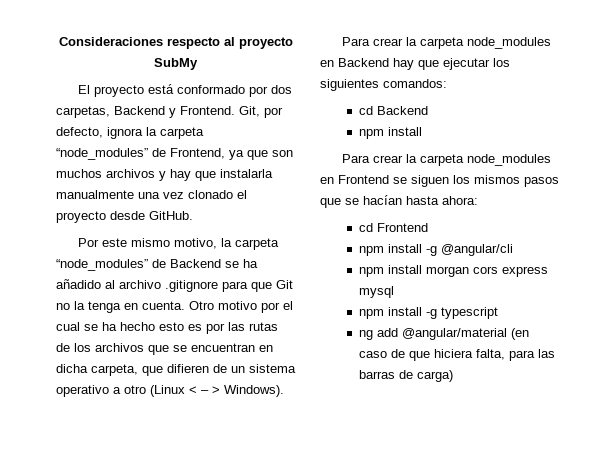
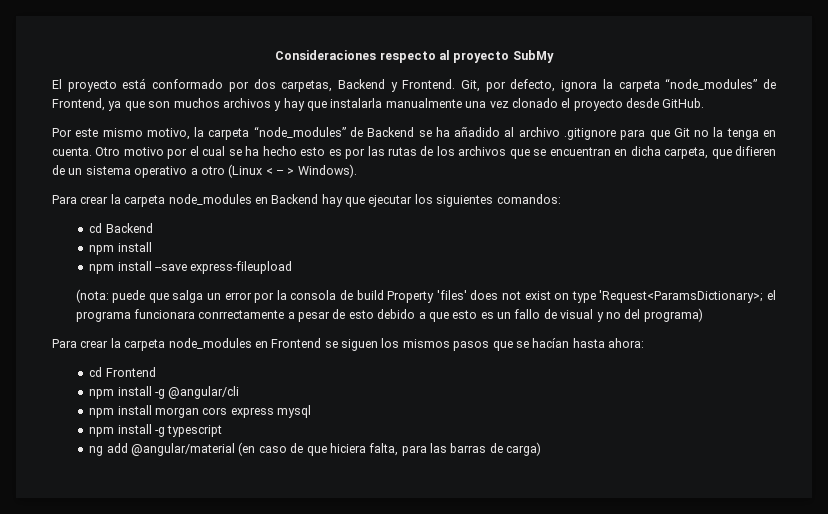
(422, 131) none -> [89,261,293,274] [75,289,777,303] [75,308,703,322] // npm install --save express-fileupload // (nota: puede que salga un error por la consola de build Property 'files' does not exist on type 'Request<ParamsDictionary>; el programa funcionara conrrectamente a pesar de esto debido a que esto es un fallo de visual y no del programa)

